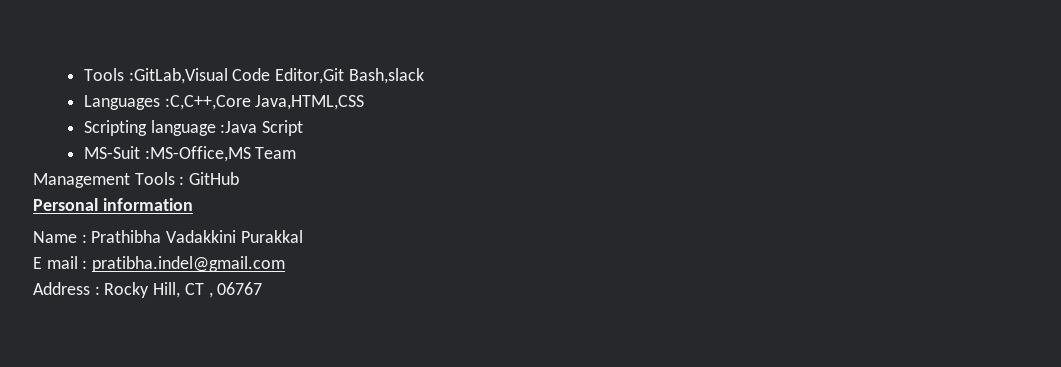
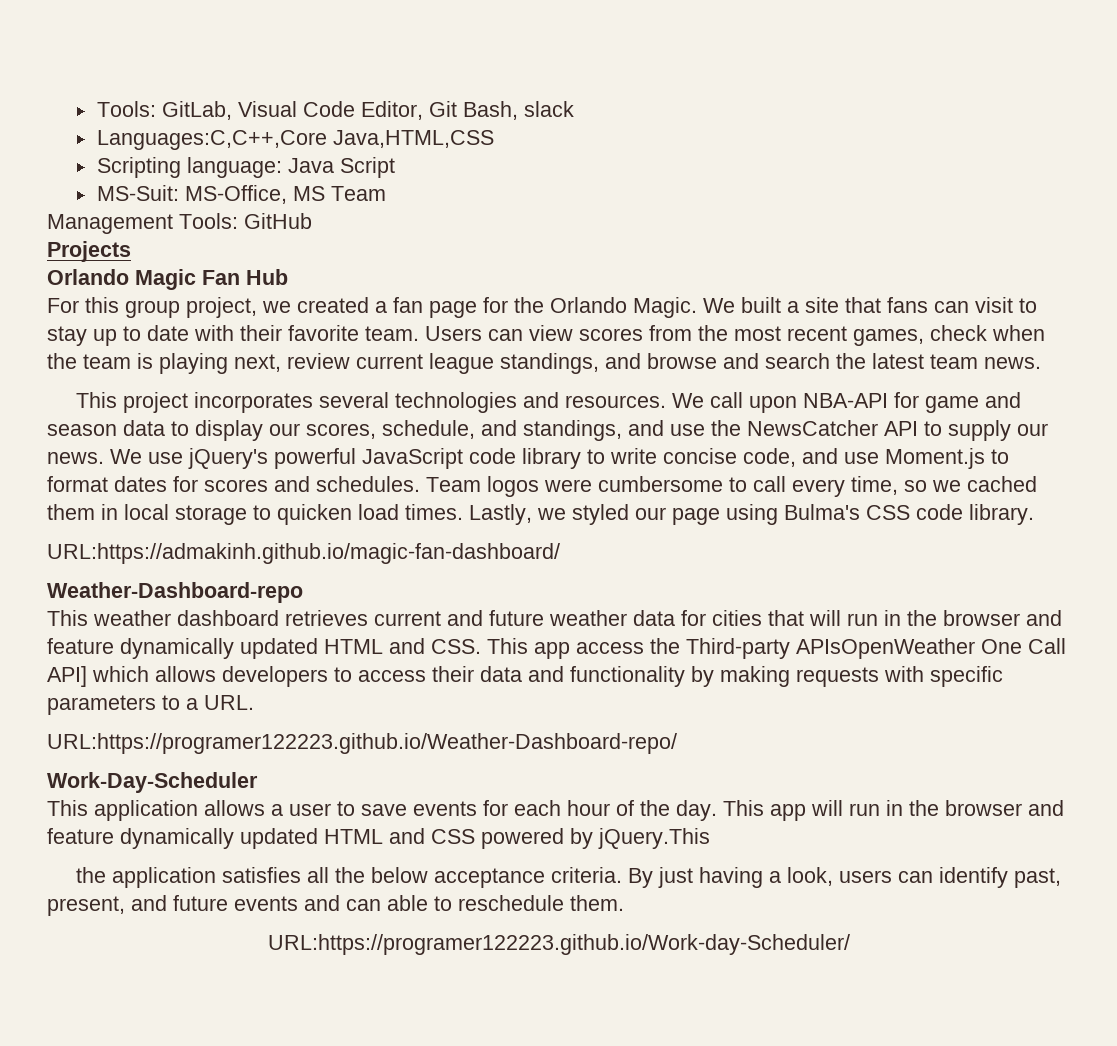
[83,68,424,84] [83,95,251,110] Tools :GitLab,Visual Code Editor,Git Bash,slack // Languages :C,C++,Core -> [96,101,574,120] [96,130,327,150] Tools: GitLab, Visual Code Editor, Git Bash, slack // Languages:C,C++,Core
[150,120,258,136] language :Java -> [186,157,334,178] language: Java
[83,146,251,162] MS-Suit :MS-Office,MS -> [96,185,325,204] MS-Suit: MS-Office, MS
[134,172,185,185] Tools : -> [179,213,238,229] Tools:
[33,198,193,211] [33,230,303,243] [33,256,286,272] [33,282,263,298] Personal information // Name : Prathibha Vadakkini Purakkal // E mail : pratibha.indel@gmail.com // Address : Rocky Hill, CT , 06767 -> [47,241,131,262] [47,269,288,290] [47,297,1037,318] [47,325,1045,346] [47,353,1041,374] [75,392,1021,413] [47,420,1048,441] [47,448,1009,469] [47,476,1037,497] [47,504,1034,525] [47,543,560,564] [47,582,303,603] [47,610,1062,626] [47,638,1066,659] [47,666,1003,687] [47,695,254,715] [47,733,677,754] [47,772,258,793] [47,800,1064,821] [47,828,710,849] [75,867,1061,888] [47,895,624,916] [267,934,850,955] Projects // Orlando Magic Fan Hub // For this group project, we created a fan page for the Orlando Magic. We built a site that fans can visit to stay up to date with their favorite team. Users can view scores from the most recent games, check when the team is playing next, review current league standings, and browse and search the latest team news. // This project incorporates several technologies and resources. We call upon NBA-API for game and season data to display our scores, schedule, and standings, and use the NewsCatcher API to supply our news. We use jQuery's powerful JavaScript code library to write concise code, and use Moment.js to format dates for scores and schedules. Team logos were cumbersome to call every time, so we cached them in local storage to quicken load times. Lastly, we styled our page using Bulma's CSS code library. // URL:https://admakinh.github.io/magic-fan-dashboard/ // Weather-Dashboard-repo // This weather dashboard retrieves current and future weather data for cities that will run in the browser and feature dynamically updated HTML and CSS. This app access the Third-party APIsOpenWeather One Call API] which allows developers to access their data and functionality by making requests with specific parameters to a URL. // URL:https://programer122223.github.io/Weather-Dashboard-repo/ // Work-Day-Scheduler // This application allows a user to save events for each hour of the day. This app will run in the browser and feature dynamically updated HTML and CSS powered by jQuery.This // the application satisfies all the below acceptance criteria. By just having a look, users can identify past, present, and future events and can able to reschedule them. // URL:https://programer122223.github.io/Work-day-Scheduler/

